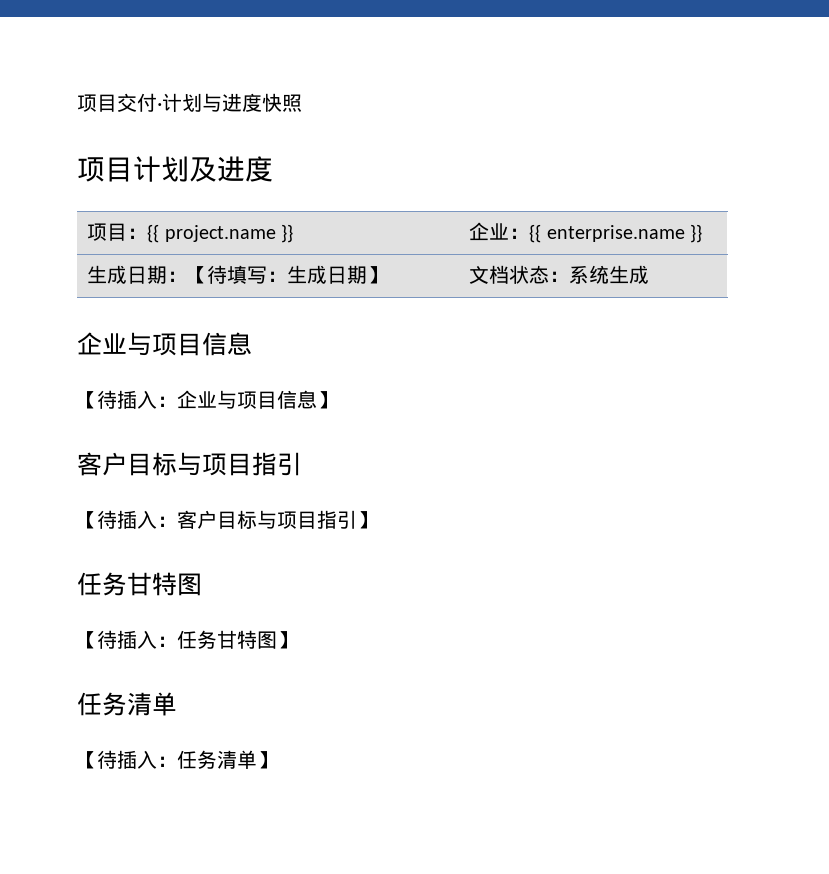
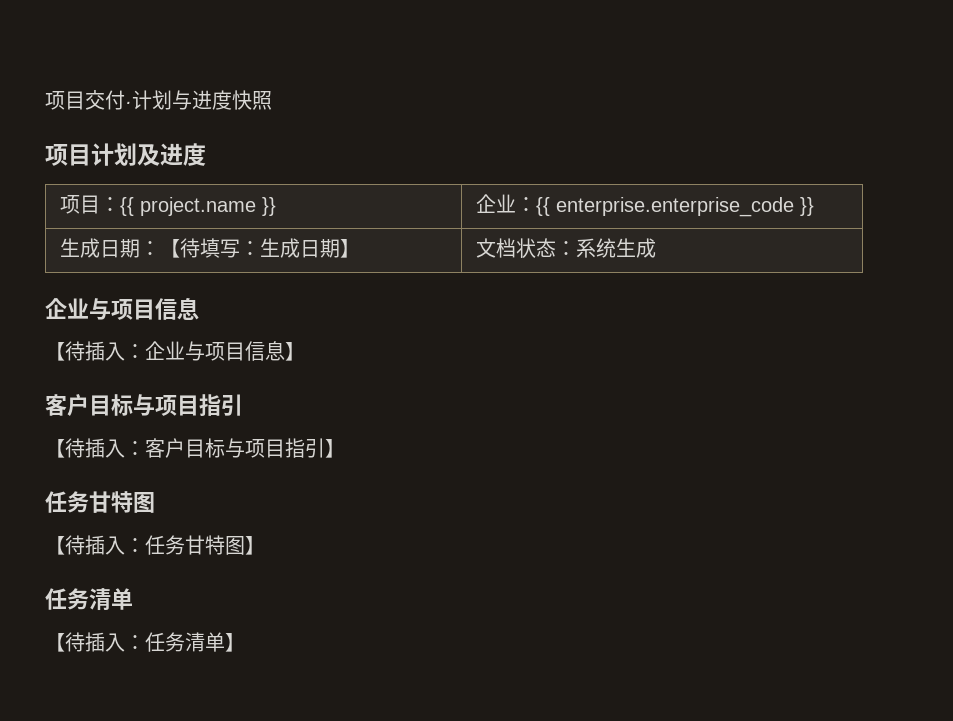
[546,225,685,242] enterprise.name -> [556,197,795,217] enterprise.enterprise_code

